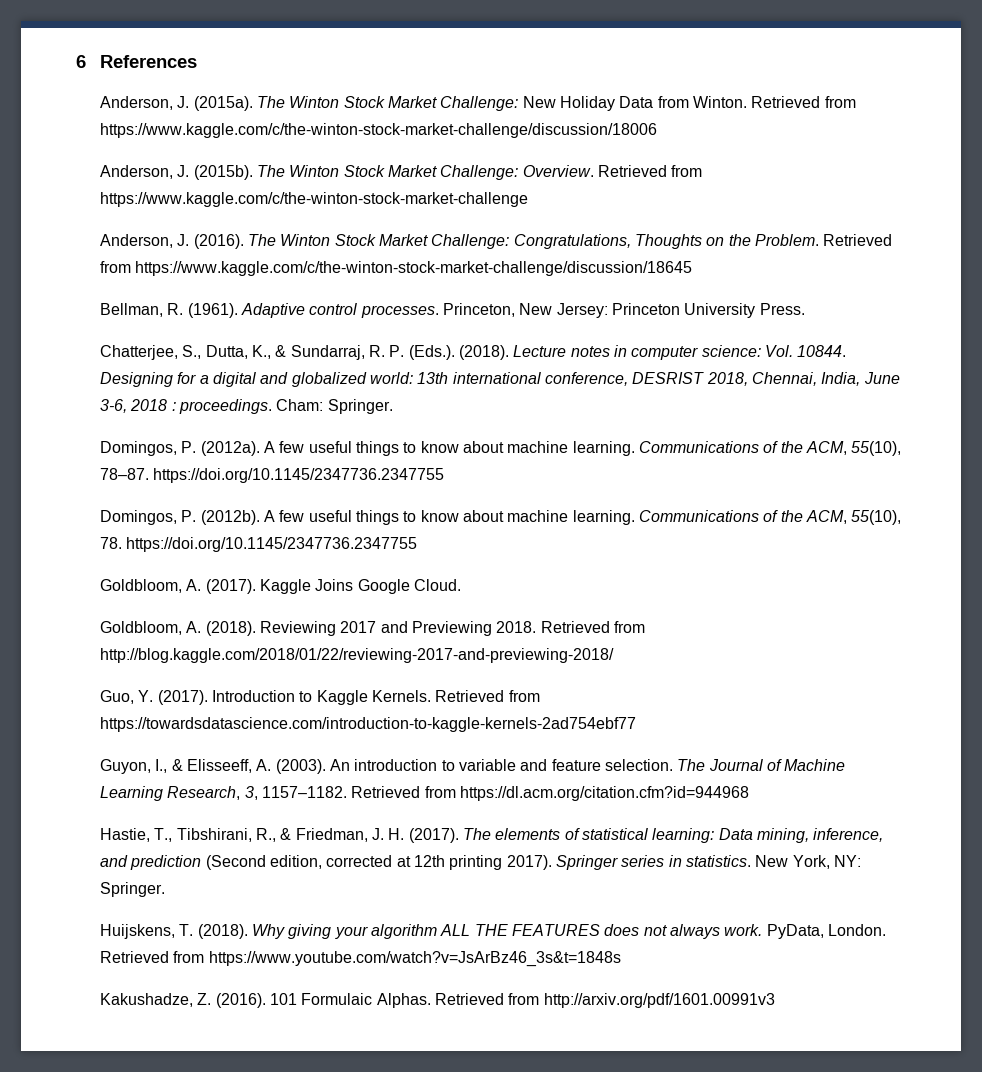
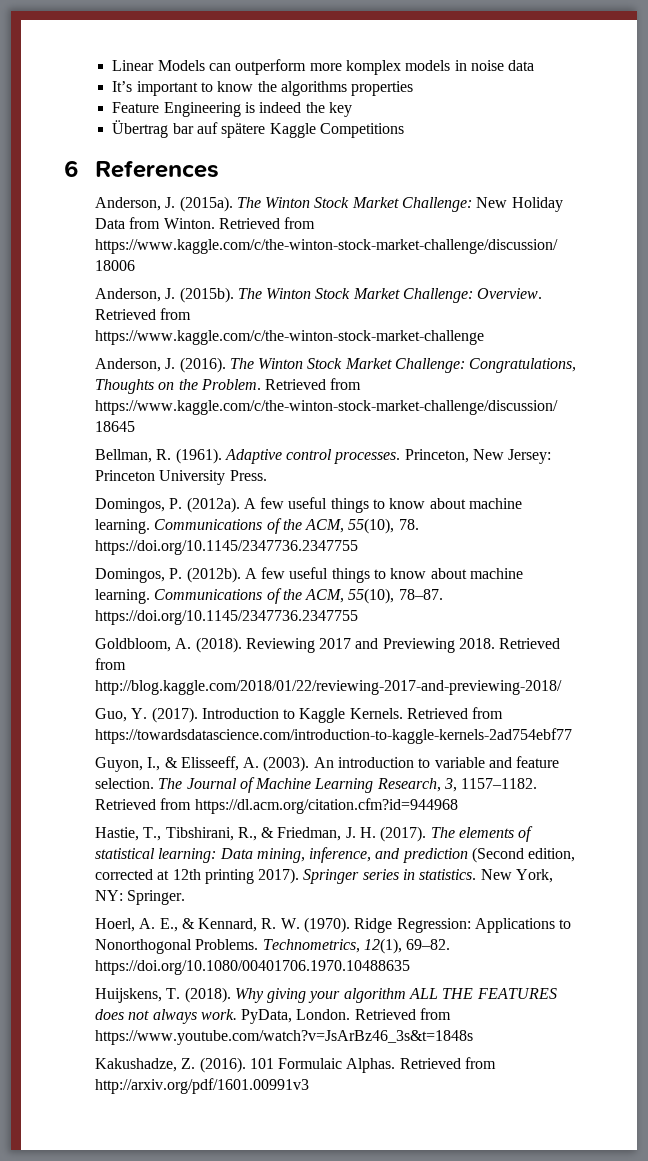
(76, 61) none -> [112,59,535,75] [112,81,414,96] [112,102,353,117] [112,120,405,138] Linear Models can outperform more komplex models in noise data // It’s important to know the algorithms properties // Feature Engineering is indeed the key // Übertrag bar auf spätere Kaggle Competitions //
[100,345,847,360] [100,372,900,387] [100,399,393,414] // Chatterjee, S., Dutta, K., & Sundarraj, R. P. (Eds.). (2018). Lecture notes in computer science: Vol. 10844. Designing for a digital and globalized world: 13th international conference, DESRIST 2018, Chennai, India, June 3-6, 2018 : proceedings. Cham: Springer. -> (267, 475) none
[100,468,150,480] 78–87. -> [398,519,419,530] 78.
[100,537,418,552] [100,579,462,594] 78. https://doi.org/10.1145/2347736.2347755 // Goldbloom, A. (2017). Kaggle Joins Google Cloud. -> [398,589,443,600] [94,610,358,625] 78–87. https://doi.org/10.1145/2347736.2347755
(166, 889) none -> [94,917,572,933] [94,938,451,954] [94,960,410,975] // Hoerl, A. E., & Kennard, R. W. (1970). Ridge Regression: Applications to Nonorthogonal Problems. Technometrics, 12(1), 69–82. https://doi.org/10.1080/00401706.1970.10488635

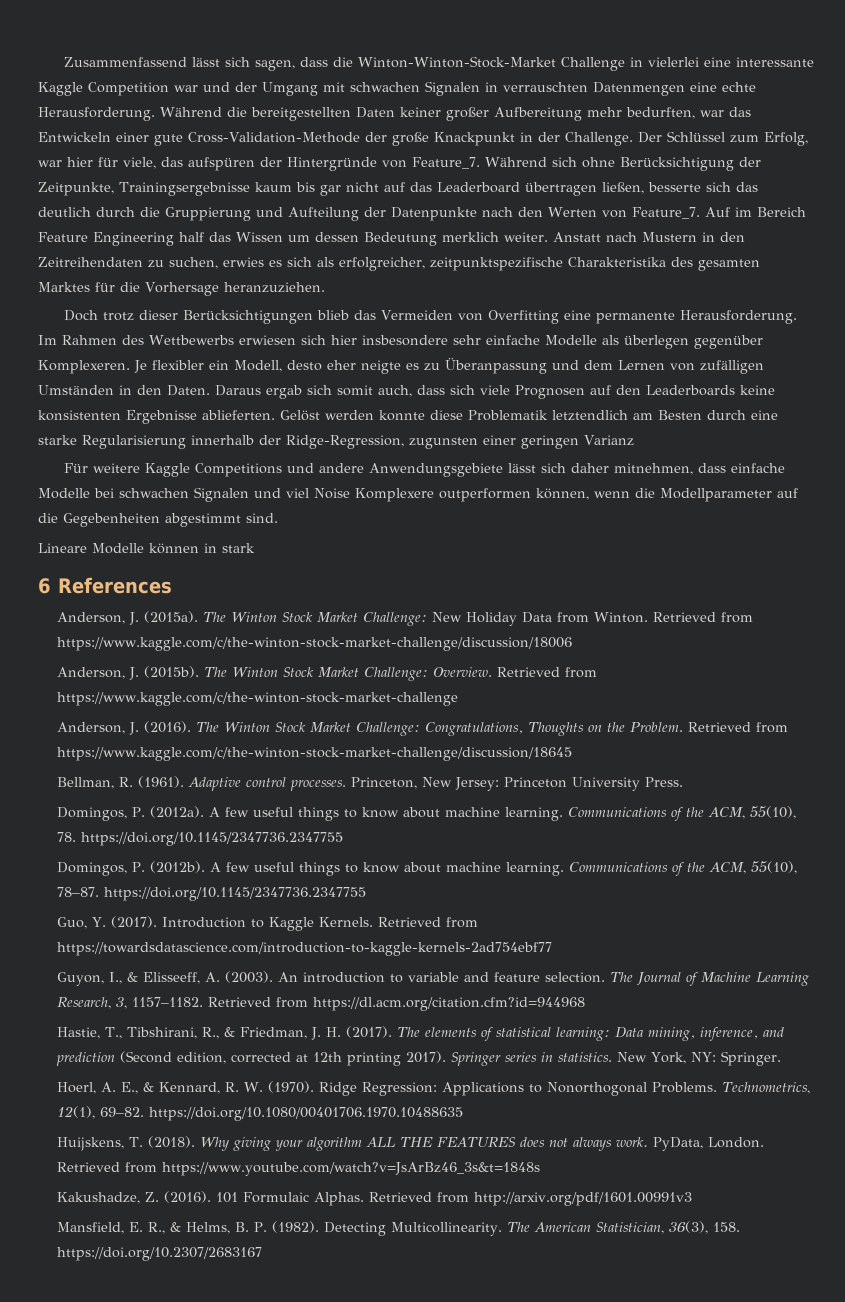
[112,59,535,75] [112,81,414,96] [112,102,353,117] [112,120,405,138] Linear Models can outperform more komplex models in noise data // It’s important to know the algorithms properties // Feature Engineering is indeed the key // Übertrag bar auf spätere Kaggle Competitions -> [64,56,815,71] [38,81,756,96] [38,107,751,121] [38,131,808,146] [38,157,761,171] [38,182,758,196] [38,207,806,221] [38,232,745,246] [38,257,760,271] [38,282,325,296] [64,310,798,324] [38,335,763,349] [38,358,764,374] [38,385,775,399] [38,410,778,424] [38,435,634,449] [64,463,786,477] [38,487,798,502] [38,513,278,527] [38,543,255,554] Zusammenfassend lässt sich sagen, dass die Winton-Winton-Stock-Market Challenge in vielerlei eine interessante Kaggle Competition war und der Umgang mit schwachen Signalen in verrauschten Datenmengen eine echte Herausforderung. Während die bereitgestellten Daten keiner großer Aufbereitung mehr bedurften, war das Entwickeln einer gute Cross-Validation-Methode der große Knackpunkt in der Challenge. Der Schlüssel zum Erfolg, war hier für viele, das aufspüren der Hintergründe von Feature_7. Während sich ohne Berücksichtigung der Zeitpunkte, Trainingsergebnisse kaum bis gar nicht auf das Leaderboard übertragen ließen, besserte sich das deutlich durch die Gruppierung und Aufteilung der Datenpunkte nach den Werten von Feature_7. Auf im Bereich Feature Engineering half das Wissen um dessen Bedeutung merklich weiter. Anstatt nach Mustern in den Zeitreihendaten zu suchen, erwies es sich als erfolgreicher, zeitpunktspezifische Charakteristika des gesamten Marktes für die Vorhersage heranzuziehen. // Doch trotz dieser Berücksichtigungen blieb das Vermeiden von Overfitting eine permanente Herausforderung. Im Rahmen des Wettbewerbs erwiesen sich hier insbesondere sehr einfache Modelle als überlegen gegenüber Komplexeren. Je flexibler ein Modell, desto eher neigte es zu Überanpassung und dem Lernen von zufälligen Umständen in den Daten. Daraus ergab sich somit auch, dass sich viele Prognosen auf den Leaderboards keine konsistenten Ergebnisse ablieferten. Gelöst werden konnte diese Problematik letztendlich am Besten durch eine starke Regularisierung innerhalb der Ridge-Regression, zugunsten einer geringen Varianz // Für weitere Kaggle Competitions und andere Anwendungsgebiete lässt sich daher mitnehmen, dass einfache Modelle bei schwachen Signalen und viel Noise Komplexere outperformen können, wenn die Modellparameter auf die Gegebenheiten abgestimmt sind. // Lineare Modelle können in stark
[94,637,561,653] [94,658,126,670] [94,680,562,695] // Goldbloom, A. (2018). Reviewing 2017 and Previewing 2018. Retrieved from http://blog.kaggle.com/2018/01/22/reviewing-2017-and-previewing-2018/ -> (366, 894) none
(309, 1086) none -> [56,1221,740,1236] [56,1247,262,1261] // Mansfield, E. R., & Helms, B. P. (1982). Detecting Multicollinearity. The American Statistician, 36(3), 158. https://doi.org/10.2307/2683167

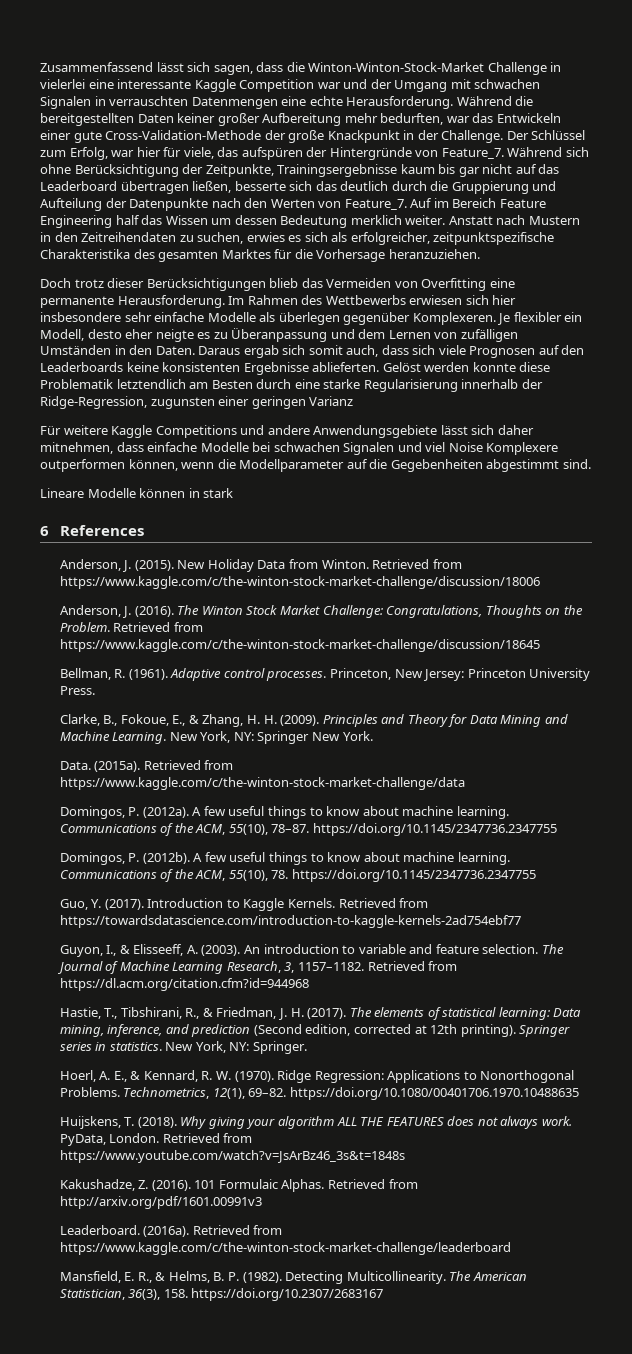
[143,611,427,626] (2015a). The Winton Stock Market Challenge: -> [134,560,174,571] (2015).
[56,666,597,681] [56,692,458,706] // Anderson, J. (2015b). The Winton Stock Market Challenge: Overview. Retrieved from https://www.kaggle.com/c/the-winton-stock-market-challenge -> (540, 582) none
(683, 782) none -> [59,714,568,727] [59,731,373,744] [59,760,234,772] [59,777,465,790] // Clarke, B., Fokoue, E., & Zhang, H. H. (2009). Principles and Theory for Data Mining and Machine Learning. New York, NY: Springer New York. // Data. (2015a). Retrieved from https://www.kaggle.com/c/the-winton-stock-market-challenge/data
[56,832,76,842] 78. -> [271,824,310,833] 78–87.
[56,887,99,897] 78–87. -> [271,870,289,879] 78.
[346,1051,446,1066] printing 2017). -> [460,1024,516,1037] printing).
(692, 1199) none -> [59,1225,283,1237] [59,1242,511,1255] // Leaderboard. (2016a). Retrieved from https://www.kaggle.com/c/the-winton-stock-market-challenge/leaderboard

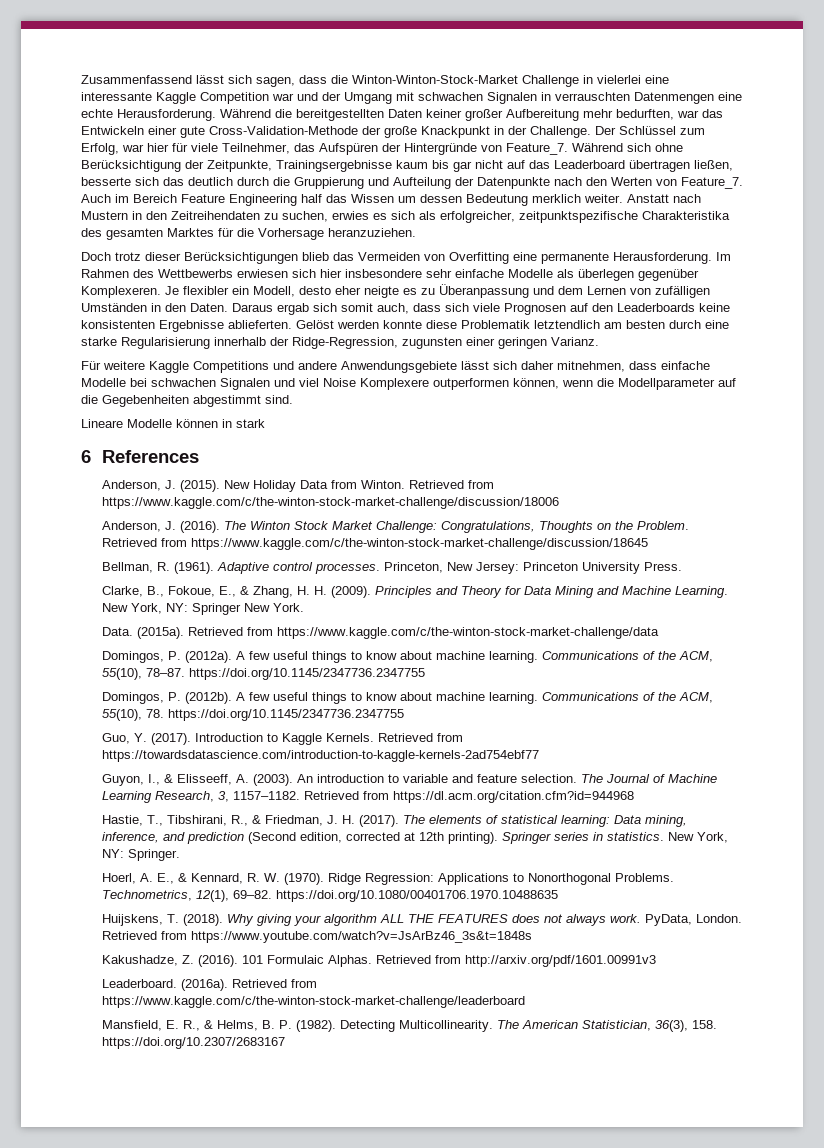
[183,147,303,160] viele, das aufspüren -> [191,143,378,155] viele Teilnehmer, das Aufspüren
[410,198,433,208] Auf -> [81,194,111,203] Auch
[211,380,253,389] Besten -> [626,320,665,329] besten
[309,396,354,406] Varianz -> [551,337,599,346] Varianz.

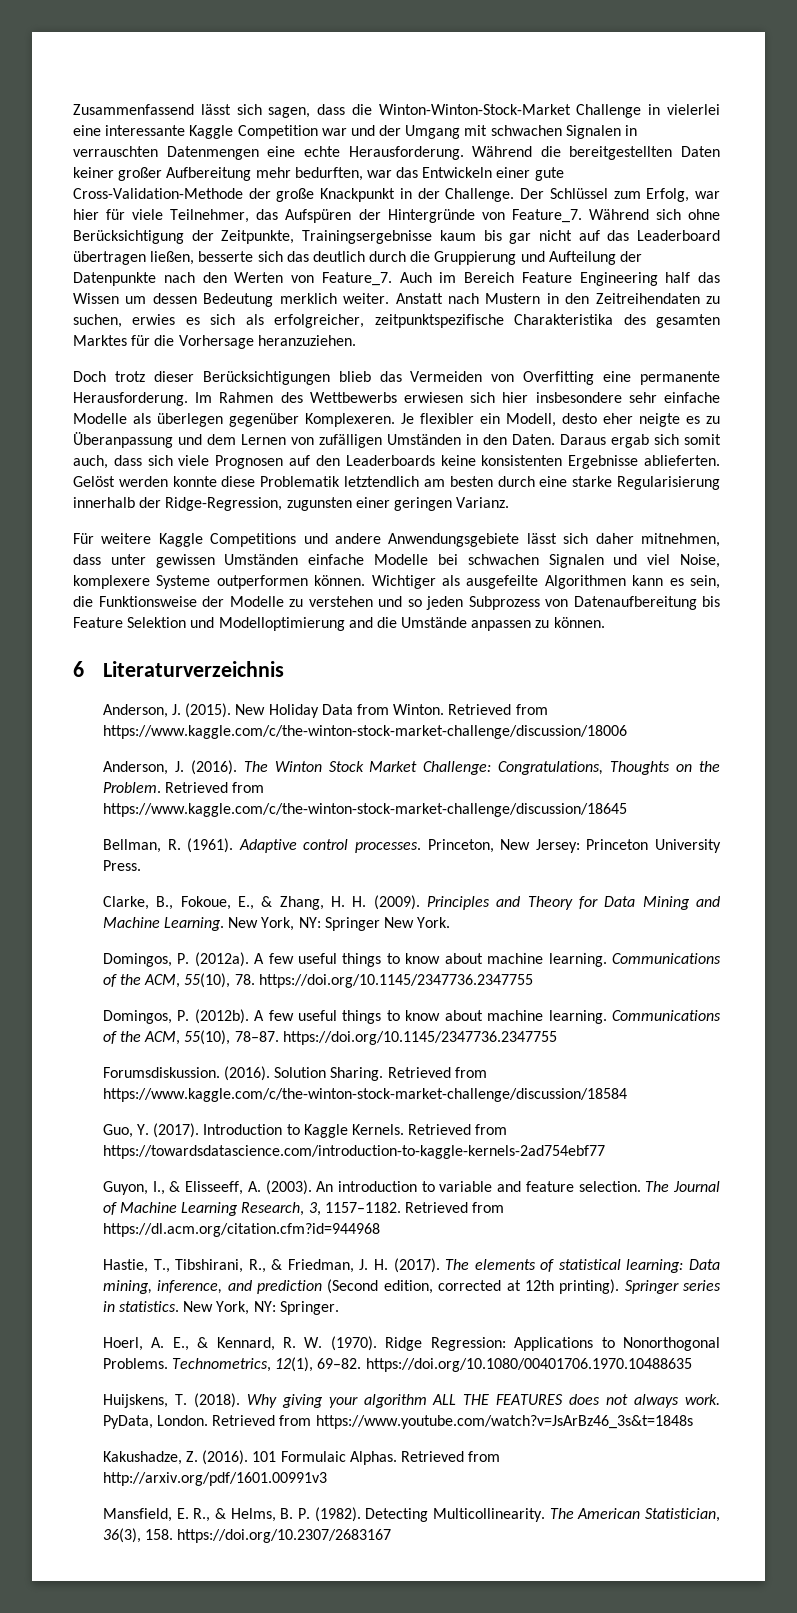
(657, 365) none -> [110,554,299,568] unter gewissen Umständen
[323,378,736,390] [81,395,293,407] [81,419,265,428] Noise Komplexere outperformen können, wenn die Modellparameter auf die Gegebenheiten abgestimmt sind. // Lineare Modelle können in stark -> [679,554,720,568] [73,575,720,589] [73,596,720,610] [73,617,605,631] Noise, komplexere Systeme outperformen können. Wichtiger als ausgefeilte Algorithmen kann es sein, die Funktionsweise der Modelle zu verstehen und so jeden Subprozess von Datenaufbereitung bis Feature Selektion und Modelloptimierung and die Umstände anpassen zu können.
[102,450,200,463] References -> [102,661,284,677] Literaturverzeichnis
[102,627,660,639] // Data. (2015a). Retrieved from https://www.kaggle.com/c/the-winton-stock-market-challenge/data -> (451, 922) none
[146,668,186,677] 78–87. -> [234,974,255,985] 78.
[146,709,405,721] 78. https://doi.org/10.1145/2347736.2347755 -> [234,1031,557,1045] [102,1066,487,1081] [102,1088,627,1102] 78–87. https://doi.org/10.1145/2347736.2347755 // Forumsdiskussion. (2016). Solution Sharing. Retrieved from https://www.kaggle.com/c/the-winton-stock-market-challenge/discussion/18584
[102,979,318,991] [102,996,526,1008] // Leaderboard. (2016a). Retrieved from https://www.kaggle.com/c/the-winton-stock-market-challenge/leaderboard -> (327, 1479) none

